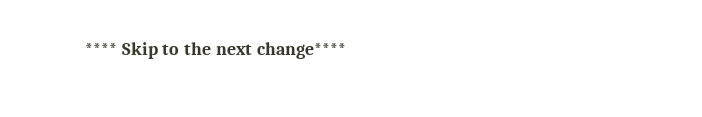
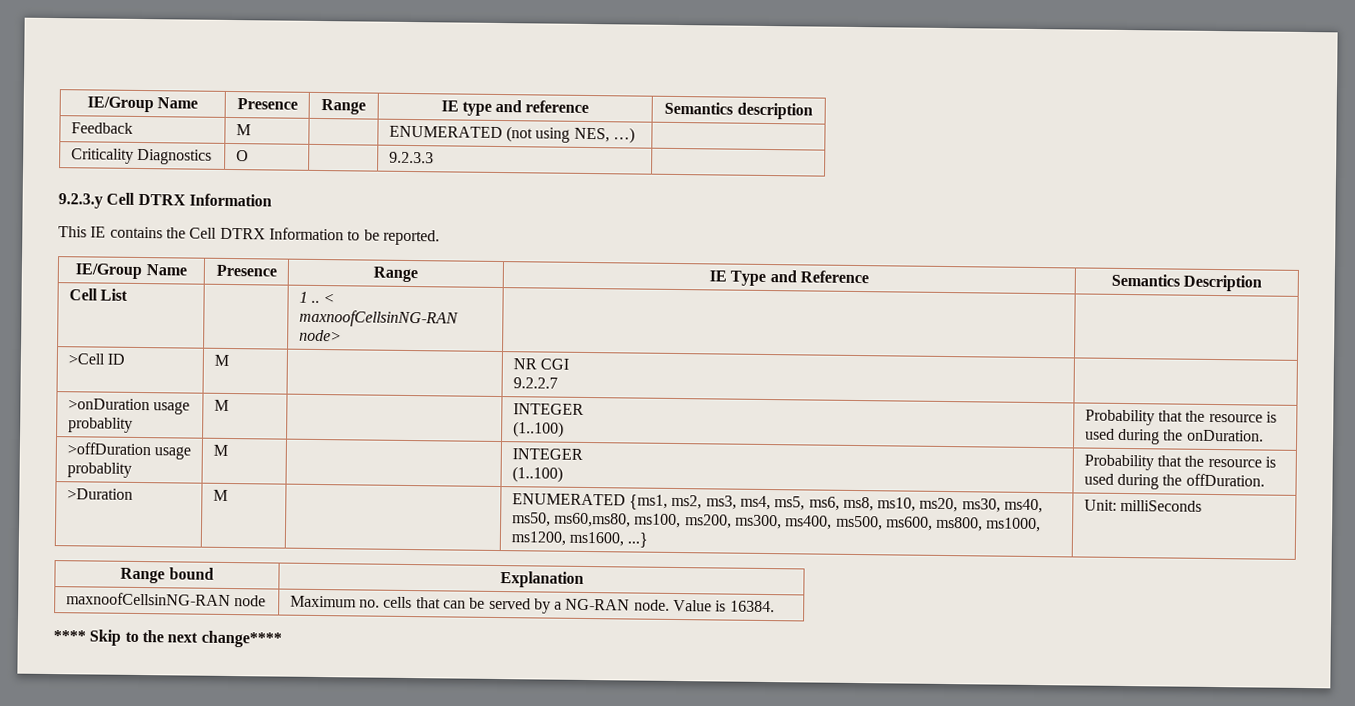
(85, 49) none -> [86,96,199,113] [236,98,298,110] [321,99,366,115] [440,99,590,116] [664,101,813,120] [70,122,133,134] [235,124,251,136] [388,125,635,144] [70,148,212,165] [235,150,249,162] [388,151,434,164] [58,192,272,209] [58,226,440,246] [75,263,187,280] [215,264,277,277] [373,266,418,283] [709,270,869,286] [1110,273,1263,292] [68,288,128,301] [298,291,336,304] [298,309,459,328] [298,329,342,342] [67,353,125,365] [213,354,229,366] [512,358,569,370] [512,377,558,389] [67,398,190,415] [67,417,133,433] [213,399,229,411] [512,403,584,415] [512,421,564,438] [1084,409,1277,426] [1084,428,1264,445] [66,442,191,460] [66,462,132,478] [212,444,228,456] [511,448,583,460] [511,466,563,483] [1083,454,1276,471] [1083,473,1265,490] [66,488,133,500] [212,489,228,501] [511,493,1044,514] [511,512,1042,533] [510,531,649,548] [1083,499,1202,512] [120,567,214,584] [499,571,584,588] [65,592,266,607] [289,595,775,614] IE/Group Name | Presence | Range | IE type and reference | Semantics description // Feedback | M | | ENUMERATED (not using NES, …) | // Criticality Diagnostics | O | | 9.2.3.3 | // 9.2.3.y Cell DTRX Information // This IE contains the Cell DTRX Information to be reported. // IE/Group Name | Presence | Range | IE Type and Reference | Semantics Description // Cell List | | 1 .. < maxnoofCellsinNG-RAN node> | | // >Cell ID | M | | NR CGI // 9.2.2.7 | // >onDuration usage probablity | M | | INTEGER // (1..100) | Probability that the resource is used during the onDuration. // >offDuration usage probablity | M | | INTEGER // (1..100) | Probability that the resource is used during the offDuration. // >Duration | M | | ENUMERATED {ms1, ms2, ms3, ms4, ms5, ms6, ms8, ms10, ms20, ms30, ms40, ms50, ms60,ms80, ms100, ms200, ms300, ms400, ms500, ms600, ms800, ms1000, ms1200, ms1600, ...} | Unit: milliSeconds // Range bound | Explanation // maxnoofCellsinNG-RAN node | Maximum no. cells that can be served by a NG-RAN node. Value is 16384. //

